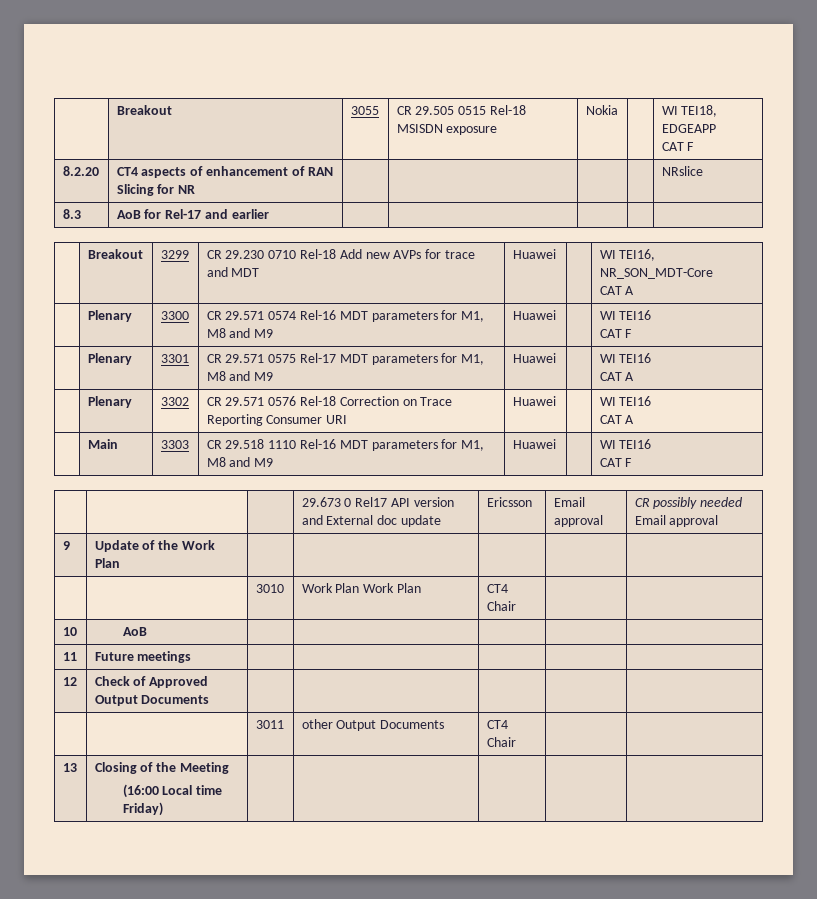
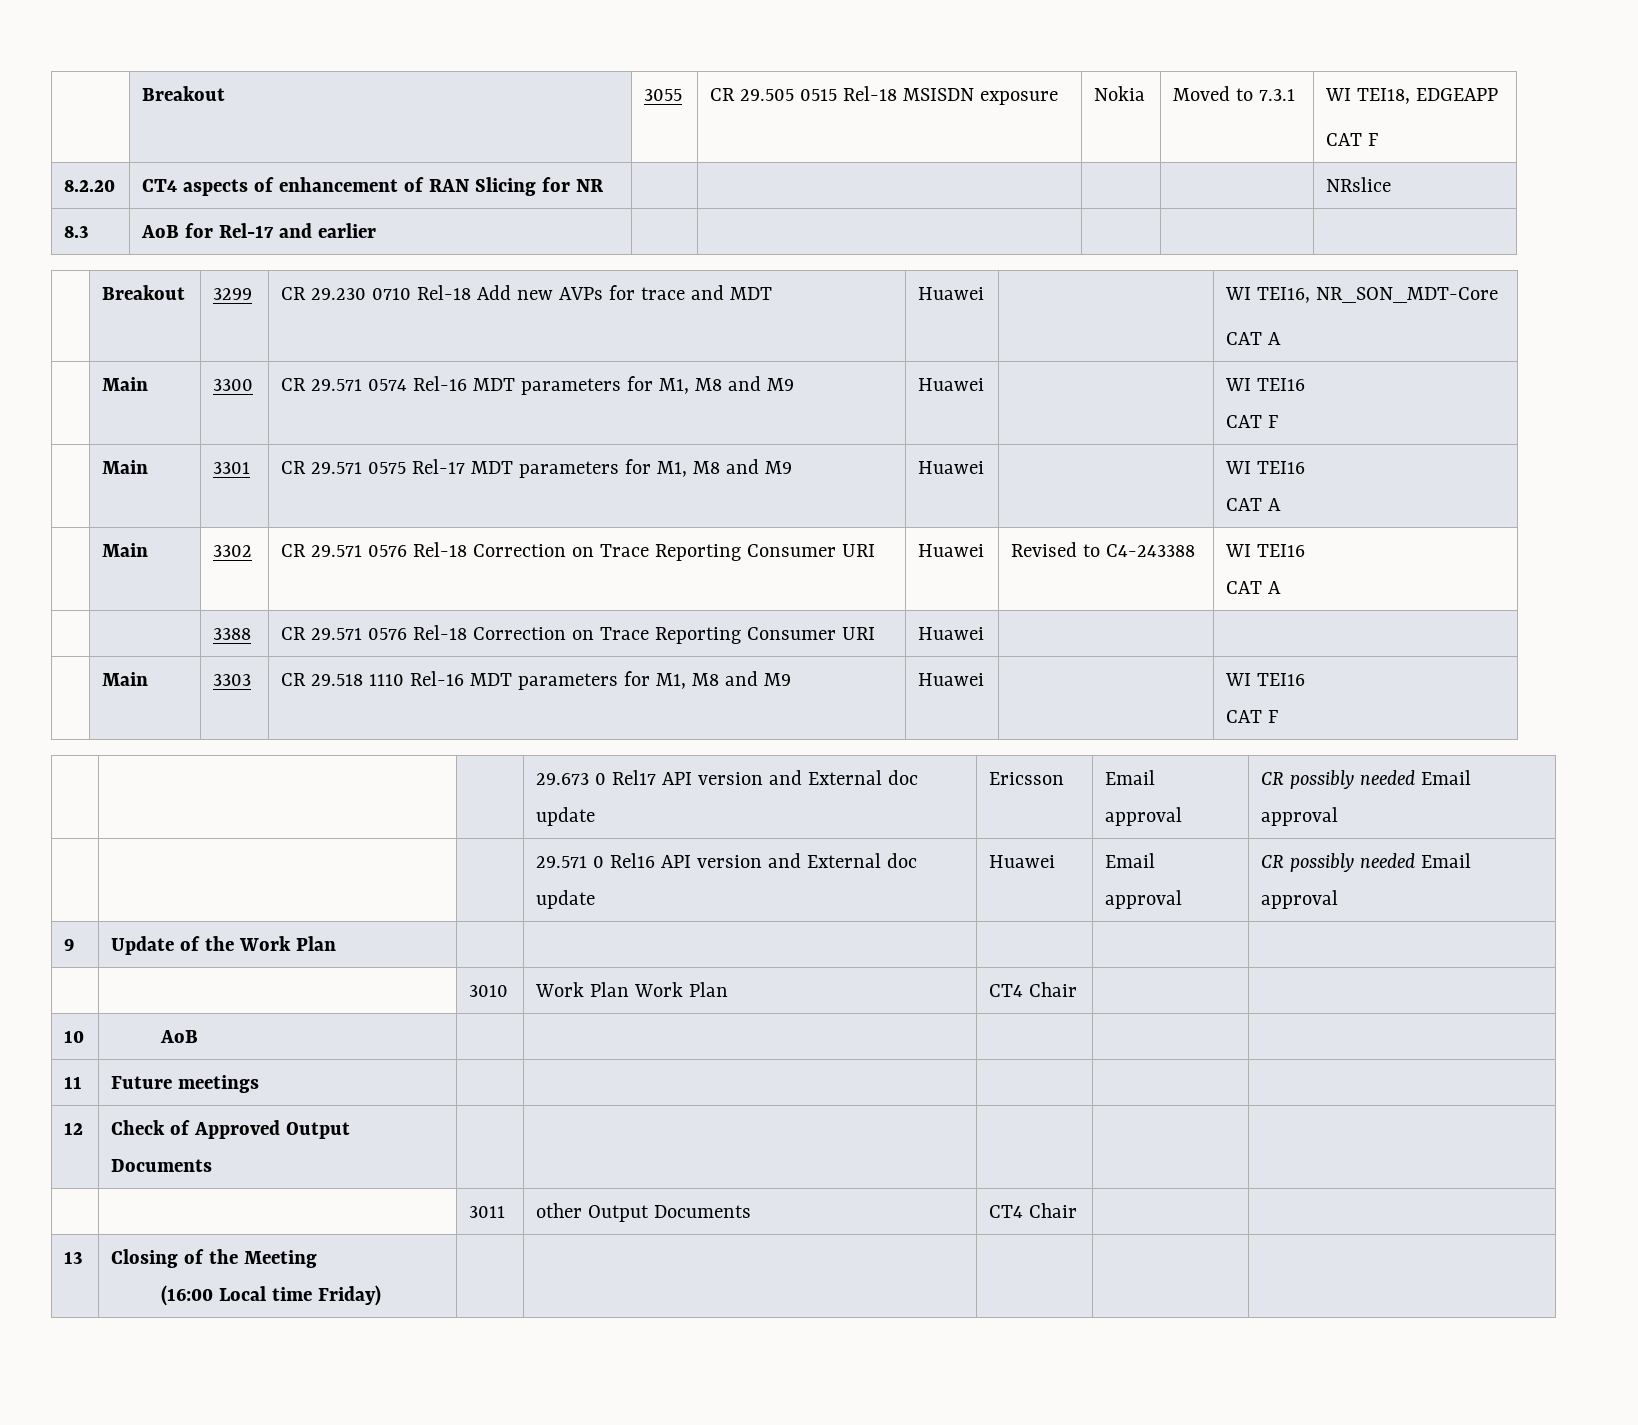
(618, 110) none -> [1173,86,1296,101] Moved to 7.3.1
[87,310,132,322] Plenary -> [102,377,149,391] Main
[87,353,132,365] Plenary -> [102,460,149,474] Main
[87,396,132,408] Plenary -> [102,543,149,557] Main
[599,396,652,406] [599,415,635,424] | WI TEI16 // CAT A -> [1011,542,1196,557] [1225,544,1306,557] [1226,581,1282,594] [213,628,252,640] [281,625,875,644] [918,627,985,640] Revised to C4-243388 | WI TEI16 // CAT A // | | 3388 | CR 29.571 0576 Rel-18 Correction on Trace Reporting Consumer URI | Huawei | |
(719, 521) none -> [536,853,917,868] [536,890,596,909] [989,855,1056,868] [1105,853,1156,868] [1105,890,1183,909] [1261,853,1472,872] [1261,890,1339,909] // | | | 29.571 0 Rel16 API version and External doc update | Huawei | Email approval | CR possibly needed Email approval

